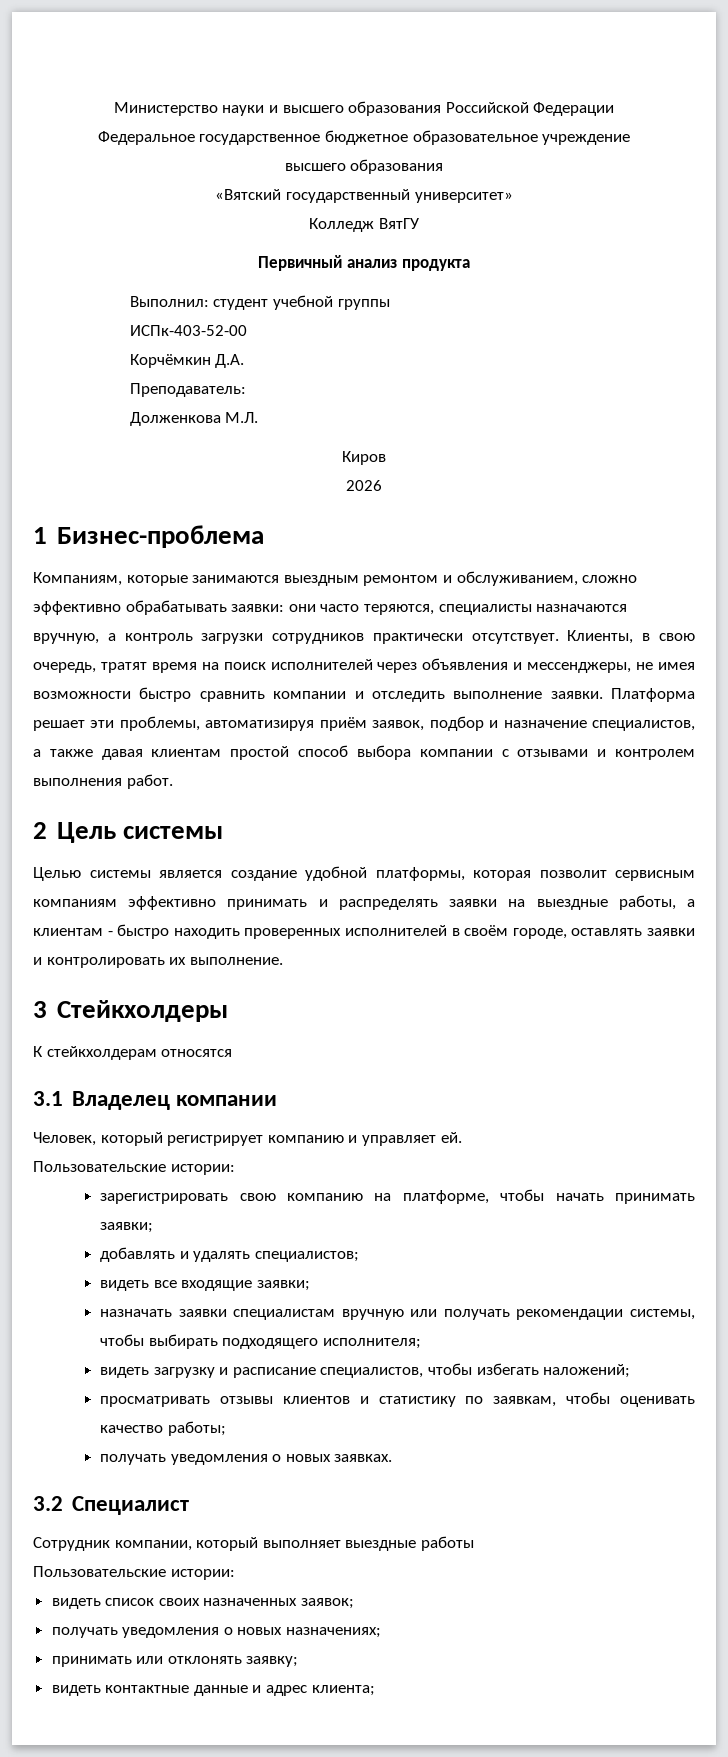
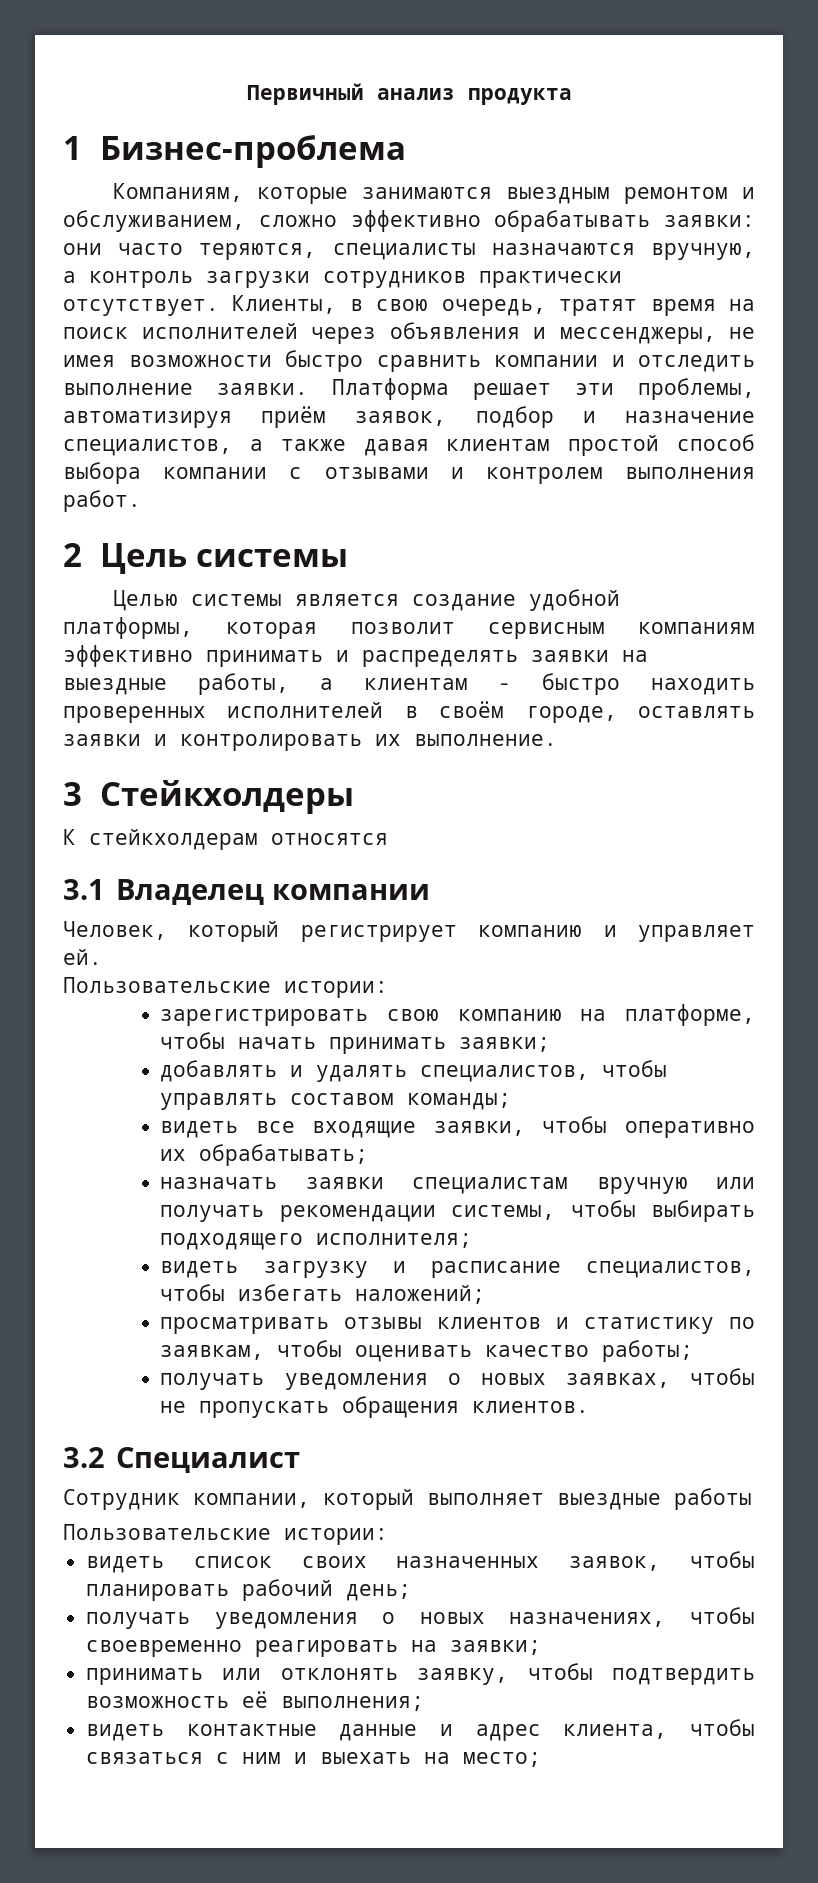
[113,101,615,116] [97,130,631,145] [284,159,444,174] [215,189,513,203] [309,218,419,232] [258,255,470,271] [129,295,390,310] [129,325,247,336] [129,354,245,368] [129,383,246,397] [129,412,259,426] [342,451,386,465] [346,480,382,491] Министерство науки и высшего образования Российской Федерации // Федеральное государственное бюджетное образовательное учреждение // высшего образования // «Вятский государственный университет» // Колледж ВятГУ // Первичный анализ продукта // Выполнил: студент учебной группы // ИСПк-403-52-00 // Корчёмкин Д.А. // Преподаватель: // Долженкова М.Л. // Киров // 2026 -> [246,83,572,105] Первичный анализ продукта
[254,1251,359,1262] [100,1280,310,1291] специалистов; // видеть все входящие заявки; -> [420,1060,668,1082] [160,1093,512,1110] [160,1116,755,1138] [160,1144,369,1166] специалистов, чтобы управлять составом команды; // видеть все входящие заявки, чтобы оперативно их обрабатывать;
[334,1454,393,1462] заявках. -> [565,1368,756,1388] [160,1396,590,1418] заявках, чтобы не пропускать обращения клиентов.
[301,1598,355,1609] [51,1627,382,1638] [51,1656,299,1667] заявок; // получать уведомления о новых назначениях; // принимать или отклонять заявку; -> [569,1551,755,1571] [86,1579,412,1601] [86,1607,755,1629] [86,1640,542,1657] [86,1663,755,1685] [86,1691,425,1711] заявок, чтобы планировать рабочий день; // получать уведомления о новых назначениях, чтобы своевременно реагировать на заявки; // принимать или отклонять заявку, чтобы подтвердить возможность её выполнения;
[311,1685,375,1696] клиента; -> [563,1719,755,1739] [86,1752,542,1767] клиента, чтобы связаться с ним и выехать на место;

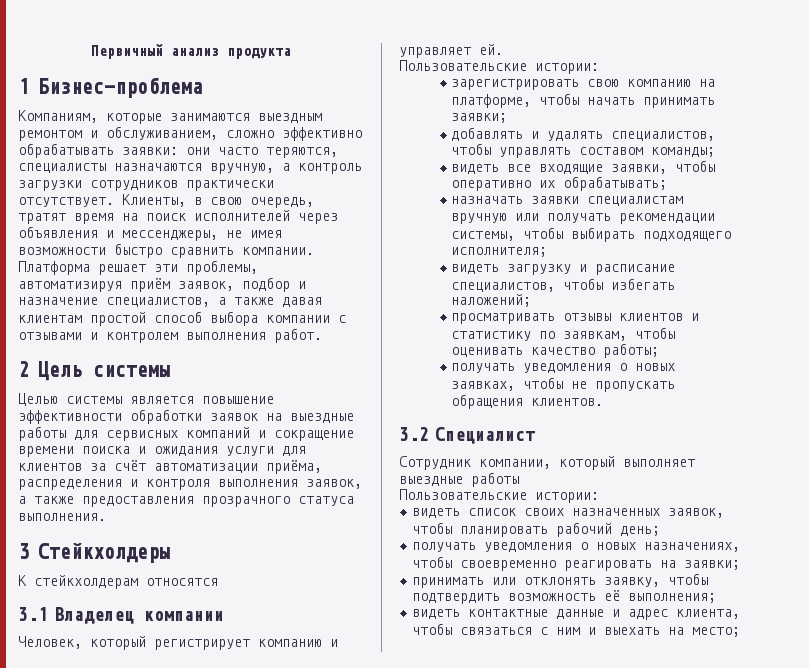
[494,355,755,372] [63,383,308,395] компании и отследить выполнение заявки. -> [242,247,314,255] компании.
[411,589,620,611] [63,617,755,639] [63,645,648,667] [63,673,755,695] [63,701,755,723] [63,734,557,751] создание удобной платформы, которая позволит сервисным компаниям эффективно принимать и распределять заявки на выездные работы, а клиентам - быстро находить проверенных исполнителей в своём городе, оставлять заявки и контролировать их выполнение. -> [202,396,274,404] [18,409,354,424] [18,426,354,441] [18,446,306,457] [18,460,322,474] [18,479,362,490] [18,496,354,507] [18,513,106,521] повышение эффективности обработки заявок на выездные работы для сервисных компаний и сокращение времени поиска и ожидания услуги для клиентов за счёт автоматизации приёма, распределения и контроля выполнения заявок, а также предоставления прозрачного статуса выполнения.

